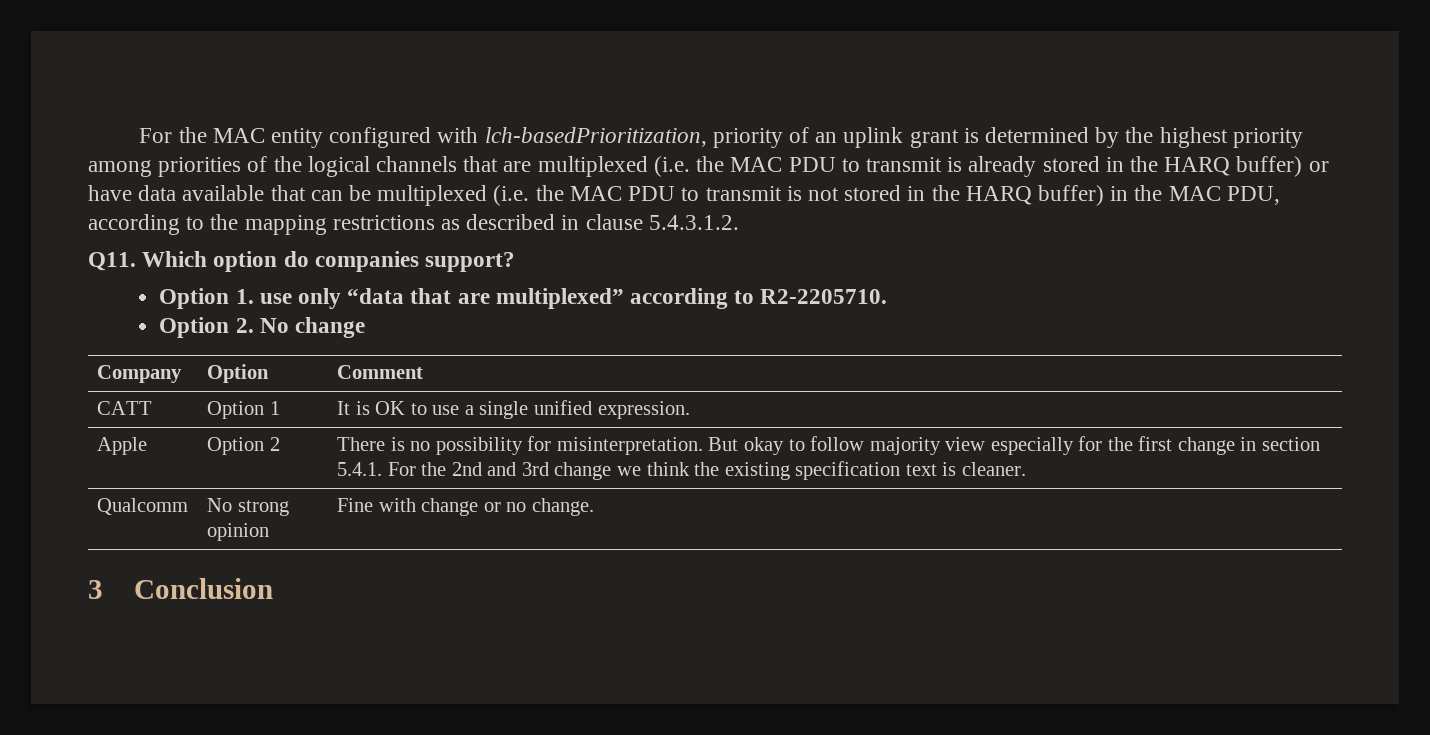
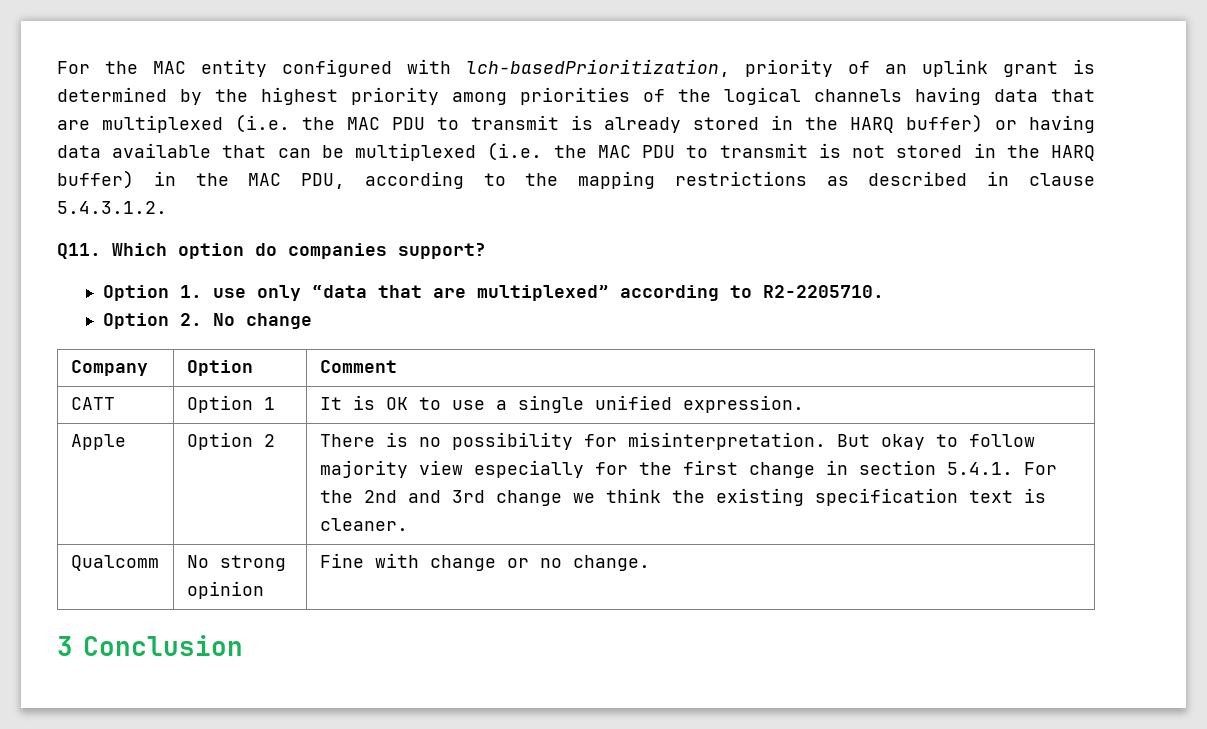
(458, 164) none -> [915,87,1038,105] having data
[88,185,132,201] have -> [1029,115,1095,133] having

